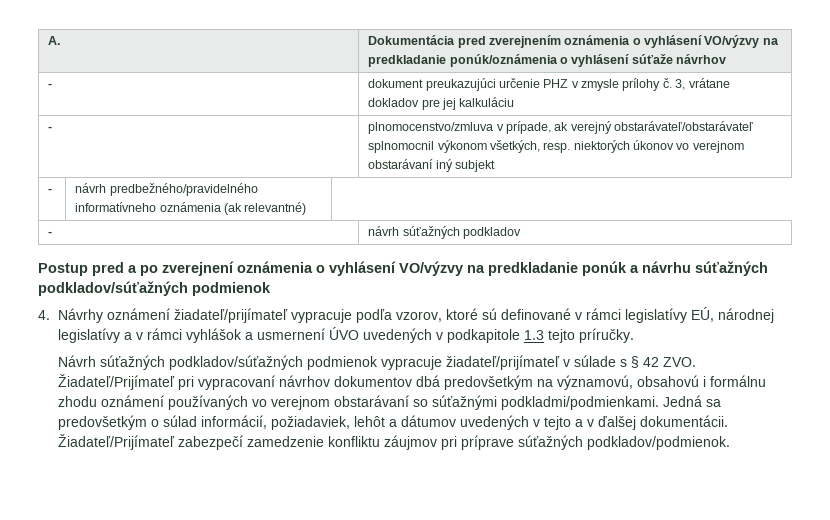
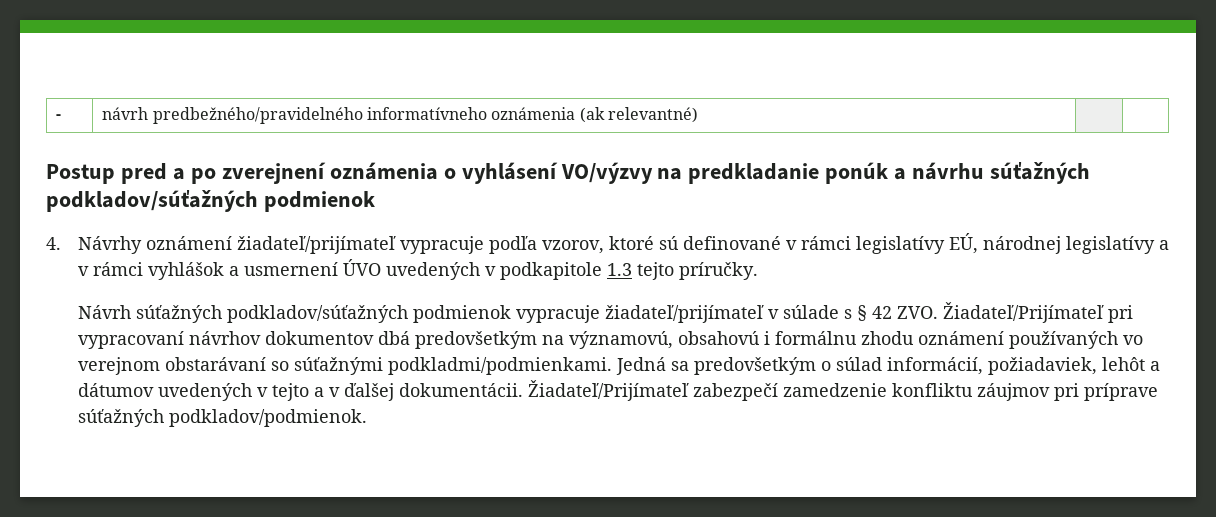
[48,36,61,45] [368,35,779,48] [368,54,727,67] [48,83,53,88] [368,78,730,91] [368,97,515,110] [48,126,53,131] [368,121,754,134] [368,140,744,153] [368,159,495,172] A. | Dokumentácia pred zverejnením oznámenia o vyhlásení VO/výzvy na predkladanie ponúk/oznámenia o vyhlásení súťaže návrhov // - | dokument preukazujúci určenie PHZ v zmysle prílohy č. 3, vrátane dokladov pre jej kalkuláciu // - | plnomocenstvo/zmluva v prípade, ak verejný obstarávateľ/obstarávateľ splnomocnil výkonom všetkých, resp. niektorých úkonov vo verejnom obstarávaní iný subjekt // -> (56, 117) none
[48,231,53,236] [368,226,521,239] // - | návrh súťažných podkladov -> (698, 115) | |

